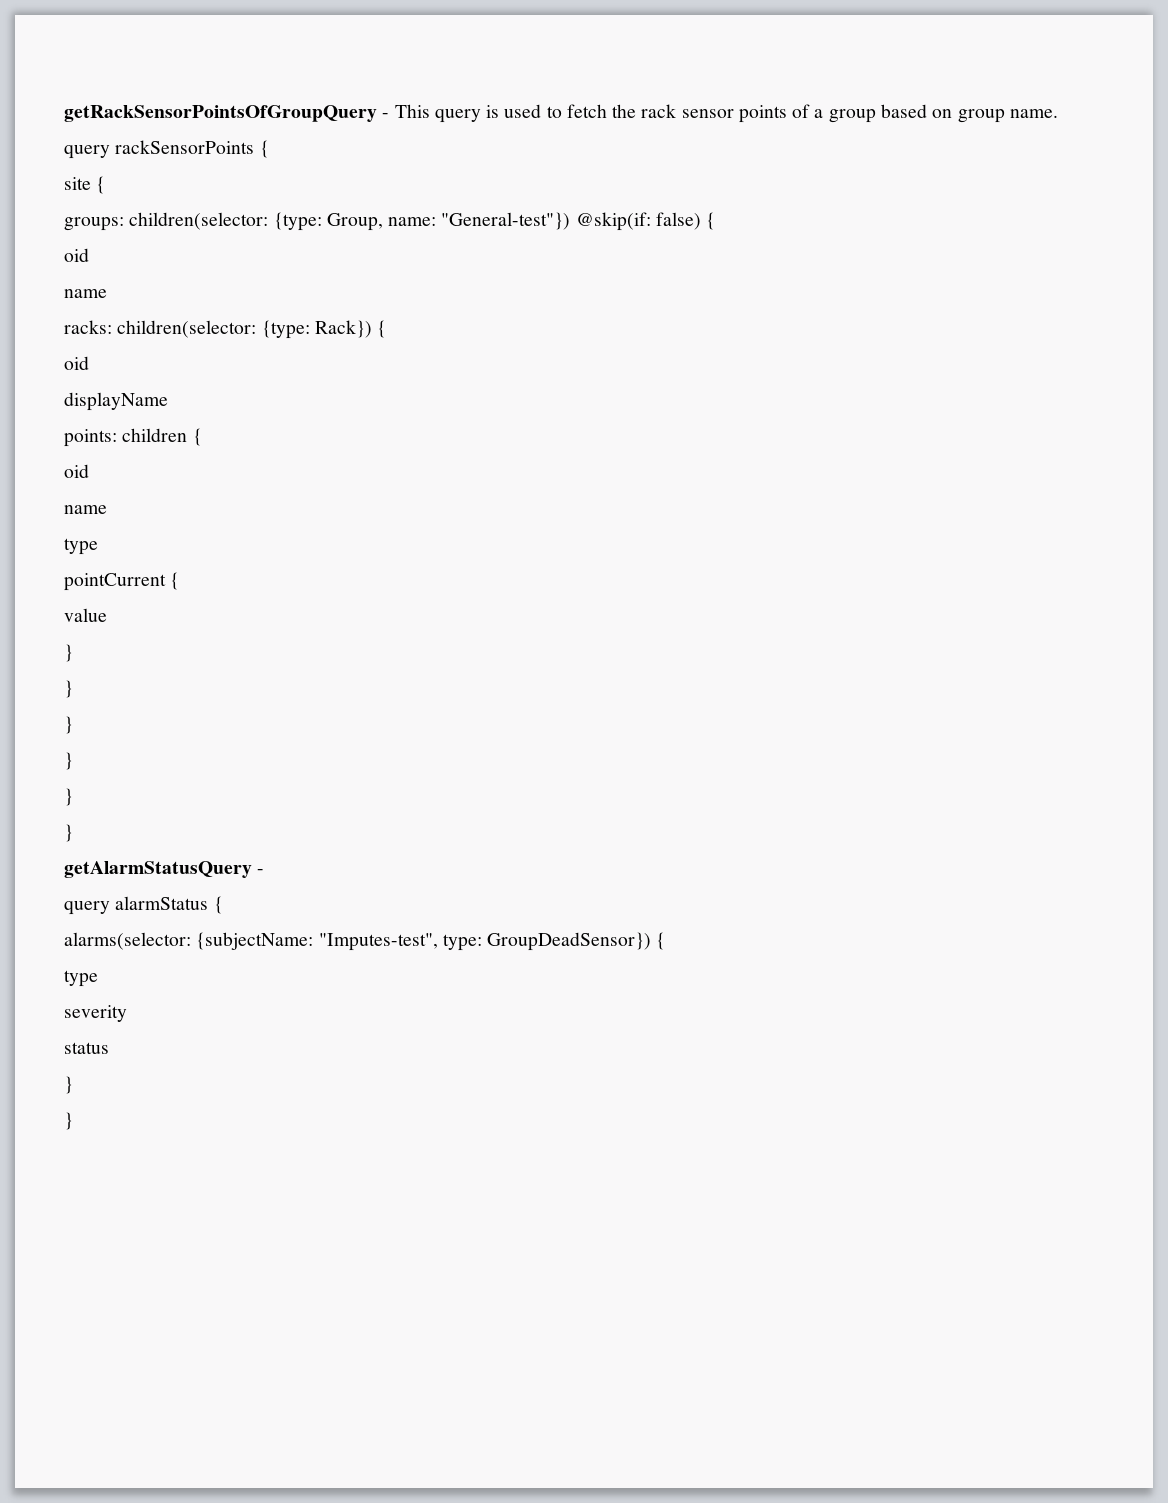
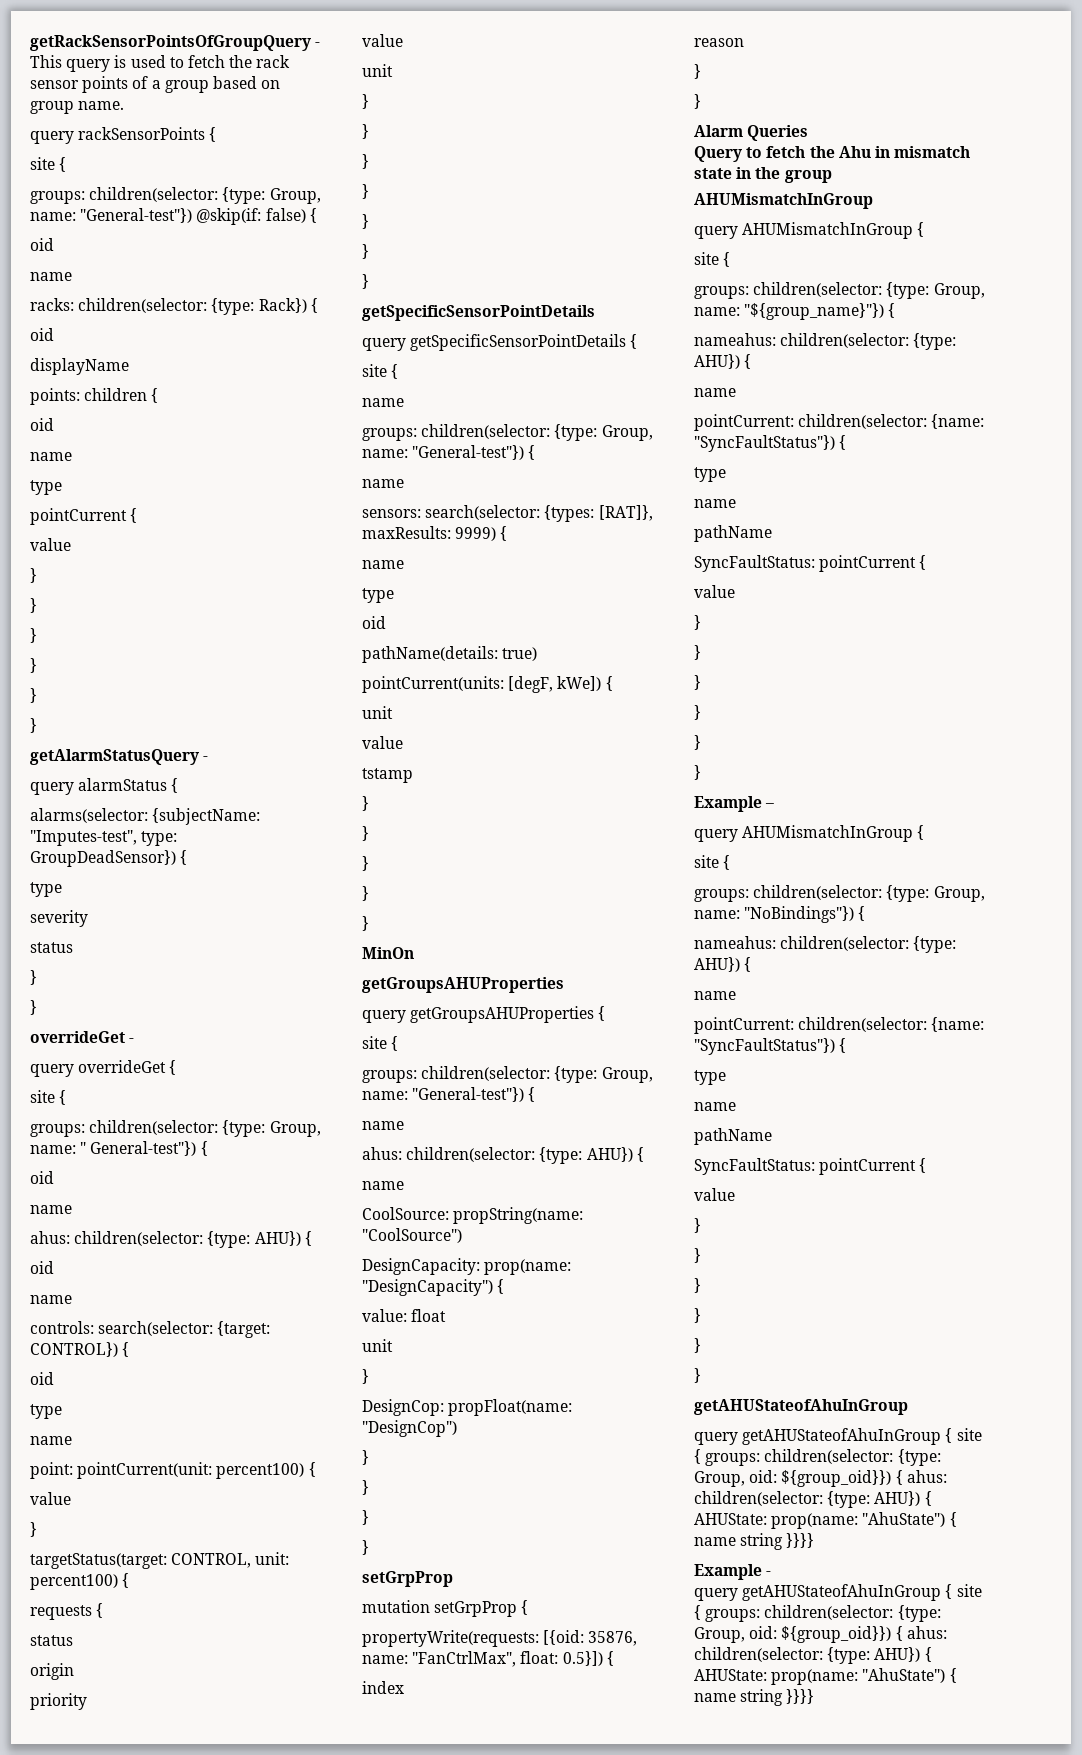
(73, 1121) none -> [30,1031,135,1043] [30,1060,177,1077] [30,1090,67,1105] [30,1120,321,1137] [30,1141,208,1156] [30,1171,54,1184] [30,1205,72,1214] [30,1231,312,1248] [30,1261,54,1274] [30,1295,72,1304] [30,1321,271,1338] [30,1342,130,1357] [30,1372,54,1385] [30,1404,62,1419] [30,1436,72,1445] [30,1462,316,1479] [30,1492,71,1505] [30,1522,37,1537] [30,1552,290,1569] [30,1573,130,1590] [30,1603,104,1620] [30,1635,73,1646] [30,1663,74,1680] [30,1693,87,1710] [362,34,403,47] [362,64,393,77] [362,94,369,109] [362,124,369,139] [362,154,369,169] [362,184,369,199] [362,214,369,229] [362,244,369,259] [362,274,369,289] [362,305,595,321] [362,334,638,351] [362,364,399,379] [362,398,404,407] [362,424,653,441] [362,445,536,460] [362,479,404,488] [362,505,653,522] [362,526,508,541] [362,560,404,569] [362,588,394,603] [362,616,386,629] [362,646,538,663] [362,676,613,693] [362,706,393,719] [362,736,403,749] [362,768,413,783] [362,796,369,811] [362,826,369,841] [362,856,369,871] [362,886,369,901] [362,916,369,931] [362,947,414,959] [362,977,564,993] [362,1006,606,1023] [362,1036,399,1051] [362,1066,653,1083] [362,1087,536,1102] [362,1121,404,1130] [362,1147,644,1164] [362,1181,404,1190] [362,1207,584,1224] [362,1228,462,1243] [362,1258,572,1275] [362,1279,505,1296] [362,1309,447,1322] [362,1339,393,1352] [362,1369,369,1384] [362,1399,573,1416] [362,1420,457,1437] [362,1450,369,1465] [362,1480,369,1495] [362,1510,369,1525] [362,1540,369,1555] [362,1571,453,1587] [362,1600,529,1617] [362,1630,638,1647] [362,1651,614,1667] [362,1681,404,1694] [694,38,744,47] [694,64,701,79] [694,94,701,109] [694,125,809,141] [694,146,971,162] [694,167,832,183] [694,193,873,209] [694,222,925,239] [694,252,731,267] [694,282,985,299] [694,303,896,320] [694,333,957,350] [694,354,752,369] [694,388,736,397] [694,414,985,431] [694,435,847,452] [694,467,726,482] [694,499,736,508] [694,525,772,542] [694,555,927,572] [694,585,735,598] [694,615,701,630] [694,645,701,660] [694,675,701,690] [694,705,701,720] [694,735,701,750] [694,765,701,780] [694,796,775,812] [694,825,925,842] [694,855,731,870] [694,885,985,902] [694,906,866,923] [694,936,957,953] [694,957,752,972] [694,991,736,1000] [694,1017,985,1034] [694,1038,847,1055] [694,1070,726,1085] [694,1102,736,1111] [694,1128,772,1145] [694,1158,927,1175] [694,1188,735,1201] [694,1218,701,1233] [694,1248,701,1263] [694,1278,701,1293] [694,1308,701,1323] [694,1338,701,1353] [694,1368,701,1383] [694,1399,908,1415] [694,1428,982,1445] [694,1449,941,1466] [694,1470,947,1487] [694,1491,932,1508] [694,1512,957,1529] [694,1533,815,1550] [694,1564,772,1580] [694,1584,982,1601] [694,1605,941,1622] [694,1626,947,1643] [694,1647,932,1664] [694,1668,957,1685] [694,1689,815,1706] // overrideGet - // query overrideGet { // site { // groups: children(selector: {type: Group, name: " General-test"}) { // oid // name // ahus: children(selector: {type: AHU}) { // oid // name // controls: search(selector: {target: CONTROL}) { // oid // type // name // point: pointCurrent(unit: percent100) { // value // } // targetStatus(target: CONTROL, unit: percent100) { // requests { // status // origin // priority // value // unit // } // } // } // } // } // } // } // getSpecificSensorPointDetails // query getSpecificSensorPointDetails { // site { // name // groups: children(selector: {type: Group, name: "General-test"}) { // name // sensors: search(selector: {types: [RAT]}, maxResults: 9999) { // name // type // oid // pathName(details: true) // pointCurrent(units: [degF, kWe]) { // unit // value // tstamp // } // } // } // } // } // MinOn // getGroupsAHUProperties // query getGroupsAHUProperties { // site { // groups: children(selector: {type: Group, name: "General-test"}) { // name // ahus: children(selector: {type: AHU}) { // name // CoolSource: propString(name: "CoolSource") // DesignCapacity: prop(name: "DesignCapacity") { // value: float // unit // } // DesignCop: propFloat(name: "DesignCop") // } // } // } // } // setGrpProp // mutation setGrpProp { // propertyWrite(requests: [{oid: 35876, name: "FanCtrlMax", float: 0.5}]) { // index // reason // } // } // Alarm Queries // Query to fetch the Ahu in mismatch state in the group // AHUMismatchInGroup // query AHUMismatchInGroup { // site { // groups: children(selector: {type: Group, name: "${group_name}"}) { // nameahus: children(selector: {type: AHU}) { // name // pointCurrent: children(selector: {name: "SyncFaultStatus"}) { // type // name // pathName // SyncFaultStatus: pointCurrent { // value // } // } // } // } // } // } // Example – // query AHUMismatchInGroup { // site { // groups: children(selector: {type: Group, name: "NoBindings"}) { // nameahus: children(selector: {type: AHU}) { // name // pointCurrent: children(selector: {name: "SyncFaultStatus"}) { // type // name // pathName // SyncFaultStatus: pointCurrent { // value // } // } // } // } // } // } // getAHUStateofAhuInGroup // query getAHUStateofAhuInGroup { site { groups: children(selector: {type: Group, oid: ${group_oid}}) { ahus: children(selector: {type: AHU}) { AHUState: prop(name: "AhuState") { name string }}}} // Example - // query getAHUStateofAhuInGroup { site { groups: children(selector: {type: Group, oid: ${group_oid}}) { ahus: children(selector: {type: AHU}) { AHUState: prop(name: "AhuState") { name string }}}}

